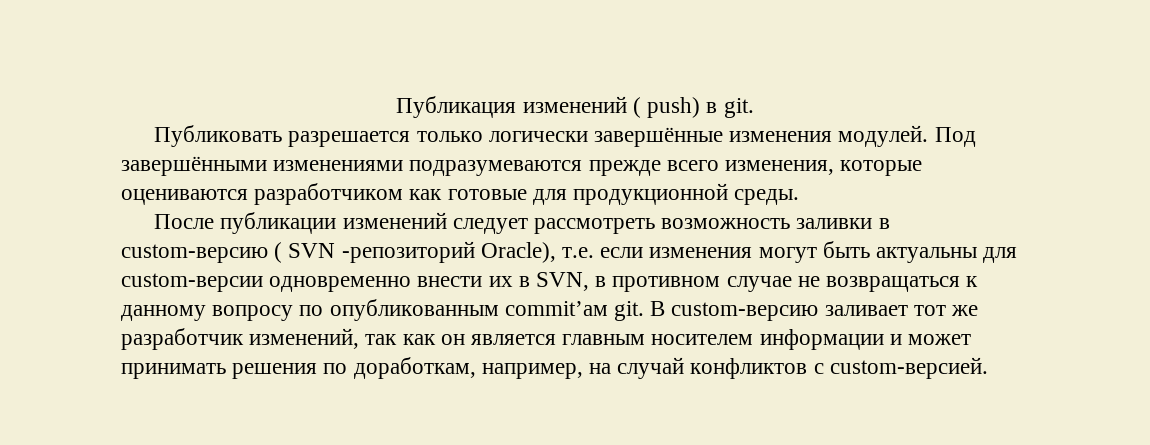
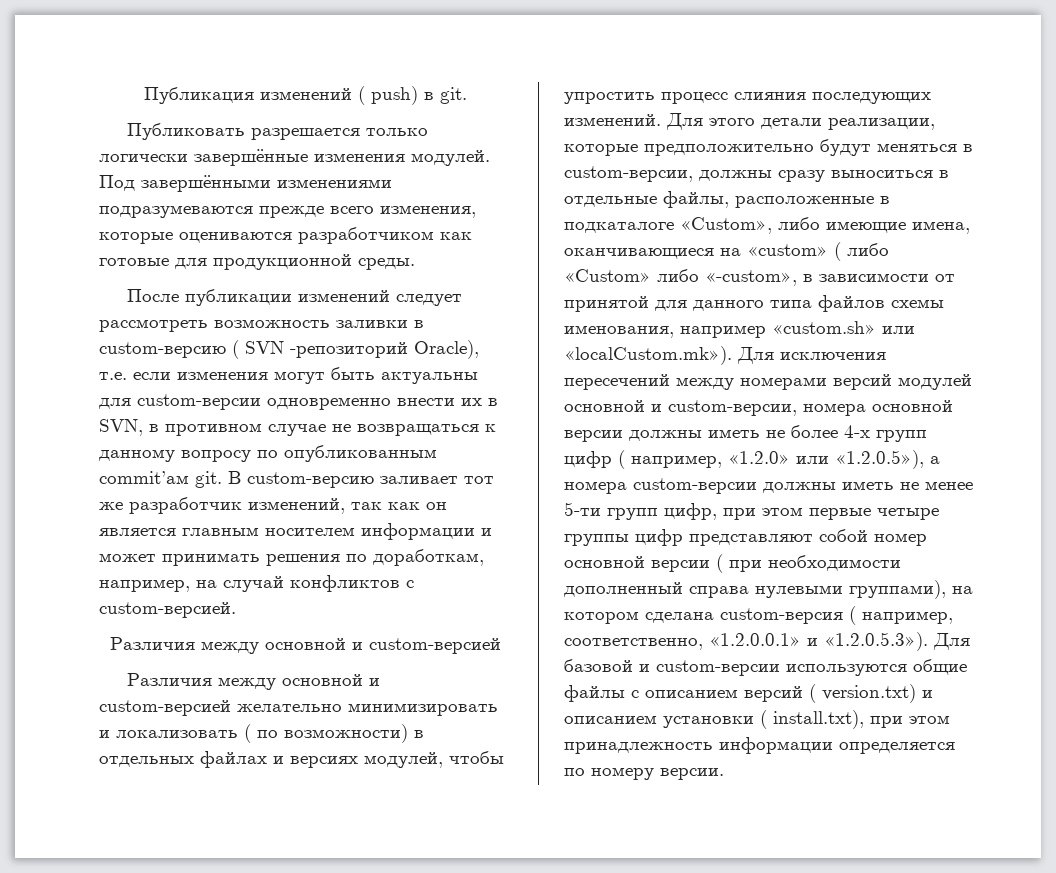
(988, 368) none -> [109,637,501,654] [126,673,380,690] [99,700,498,716] [99,724,424,743] [99,751,504,768] [564,92,931,104] [564,113,935,130] [564,139,973,156] [564,166,949,182] [564,191,890,208] [564,217,970,234] [564,242,889,261] [564,269,955,286] [564,295,944,312] [564,321,915,338] [564,346,886,365] [564,374,972,390] [564,400,953,416] [564,425,927,442] [564,450,940,469] [564,478,973,494] [564,502,939,520] [564,529,927,546] [564,554,901,573] [564,580,973,599] [564,606,953,625] [564,632,970,651] [564,659,967,676] [564,684,933,703] [564,710,950,729] [564,737,955,754] [564,767,724,780] // Различия между основной и custom-версией // Различия между основной и custom-версией желательно минимизировать и локализовать ( по возможности) в отдельных файлах и версиях модулей, чтобы упростить процесс слияния последующих изменений. Для этого детали реализации, которые предположительно будут меняться в custom-версии, должны сразу выноситься в отдельные файлы, расположенные в подкаталоге «Custom», либо имеющие имена, оканчивающиеся на «custom» ( либо «Custom» либо «-custom», в зависимости от принятой для данного типа файлов схемы именования, например «custom.sh» или «localCustom.mk»). Для исключения пересечений между номерами версий модулей основной и custom-версии, номера основной версии должны иметь не более 4-x групп цифр ( например, «1.2.0» или «1.2.0.5»), а номера custom-версии должны иметь не менее 5-ти групп цифр, при этом первые четыре группы цифр представляют собой номер основной версии ( при необходимости дополненный справа нулевыми группами), на котором сделана custom-версия ( например, соответственно, «1.2.0.0.1» и «1.2.0.5.3»). Для базовой и custom-версии используются общие файлы с описанием версий ( version.txt) и описанием установки ( install.txt), при этом принадлежность информации определяется по номеру версии.

